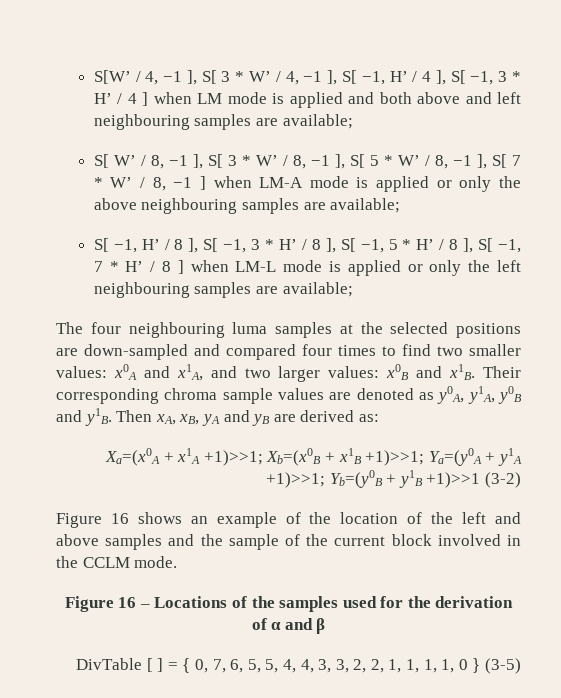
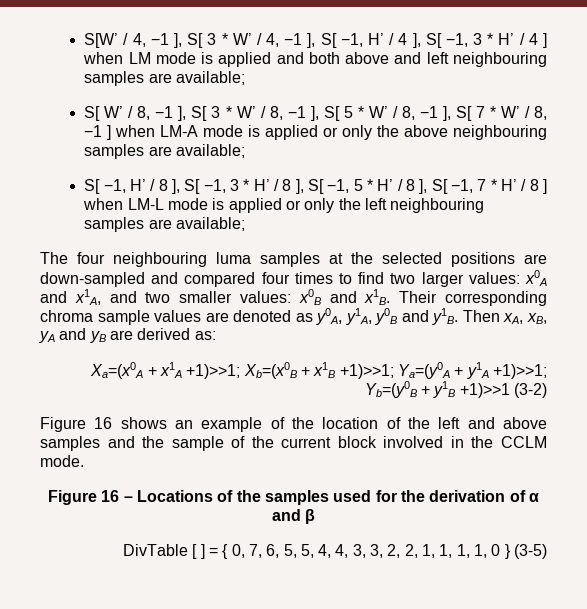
[469,344,521,356] smaller -> [421,272,464,287] larger
[278,366,321,382] larger -> [179,291,233,303] smaller

